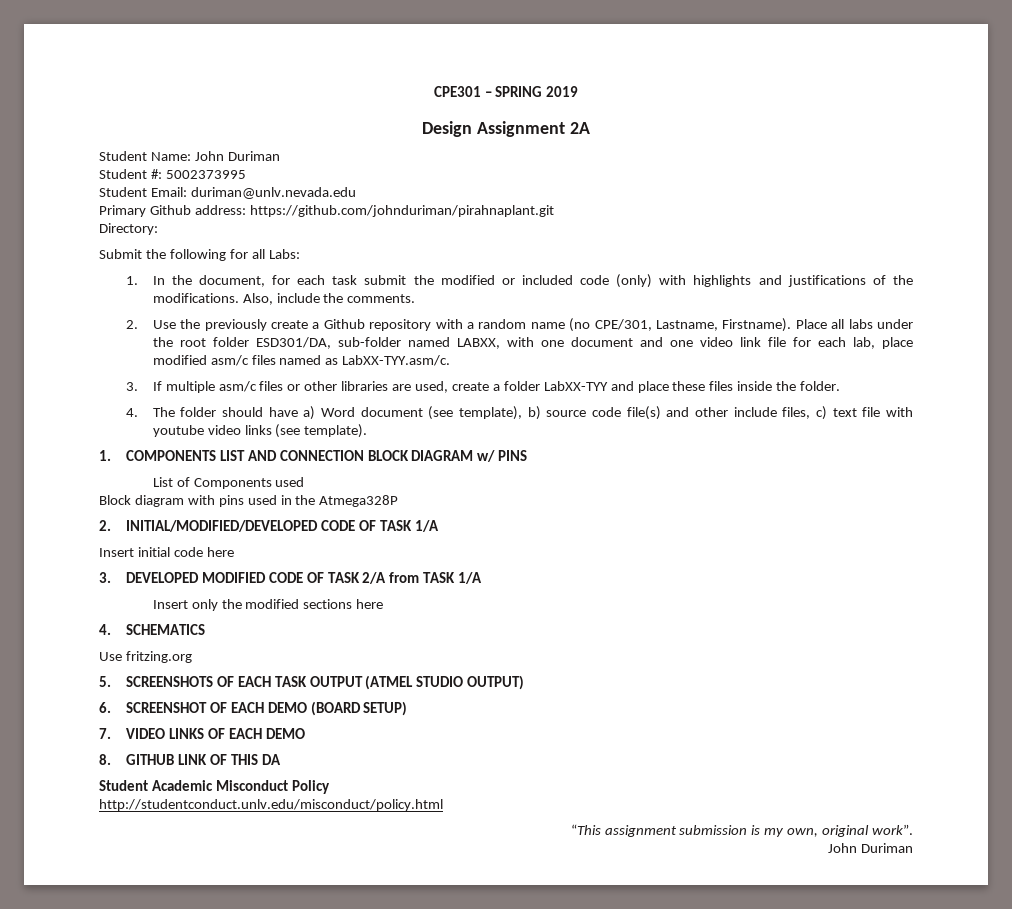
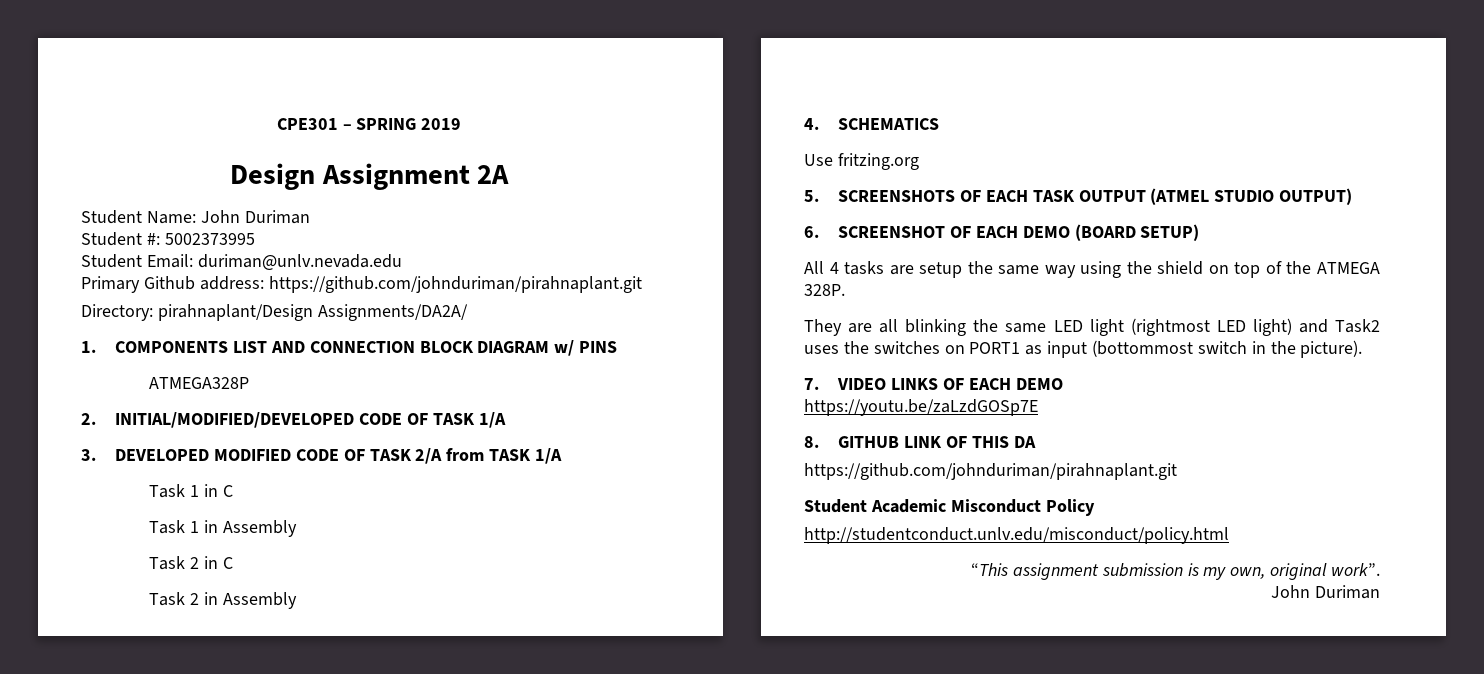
[99,249,300,261] [125,274,913,288] [152,293,416,305] [125,318,913,332] [152,337,913,349] [152,355,451,366] [125,381,841,393] [125,406,914,420] [152,424,368,438] // Submit the following for all Labs: // 1. In the document, for each task submit the modified or included code (only) with highlights and justifications of the modifications. Also, include the comments. // 2. Use the previously create a Github repository with a random name (no CPE/301, Lastname, Firstname). Place all labs under the root folder ESD301/DA, sub-folder named LABXX, with one document and one video link file for each lab, place modified asm/c files named as LabXX-TYY.asm/c. // 3. If multiple asm/c files or other libraries are used, create a folder LabXX-TYY and place these files inside the folder. // 4. The folder should have a) Word document (see template), b) source code file(s) and other include files, c) text file with youtube video links (see template). -> [157,304,468,321] pirahnaplant/Design Assignments/DA2A/
[152,477,305,489] [99,495,399,507] List of Components used // Block diagram with pins used in the Atmega328P -> [149,377,250,389] ATMEGA328P
[99,547,234,557] // Insert initial code here -> (506, 420) none
[152,599,384,611] Insert only the modified sections here -> [149,484,233,498] [149,520,297,537] [149,556,233,570] [149,592,297,609] Task 1 in C // Task 1 in Assembly // Task 2 in C // Task 2 in Assembly
(408, 708) none -> [804,261,1381,278] [804,284,845,296] [804,318,1380,336] [804,340,1363,358] // All 4 tasks are setup the same way using the shield on top of the ATMEGA 328P. // They are all blinking the same LED light (rightmost LED light) and Task2 uses the switches on PORT1 as input (bottommost switch in the picture).
(305, 733) none -> [804,399,1038,416] // https://youtu.be/zaLzdGOSp7E
(281, 759) none -> [804,463,1177,480] // https://github.com/johnduriman/pirahnaplant.git

